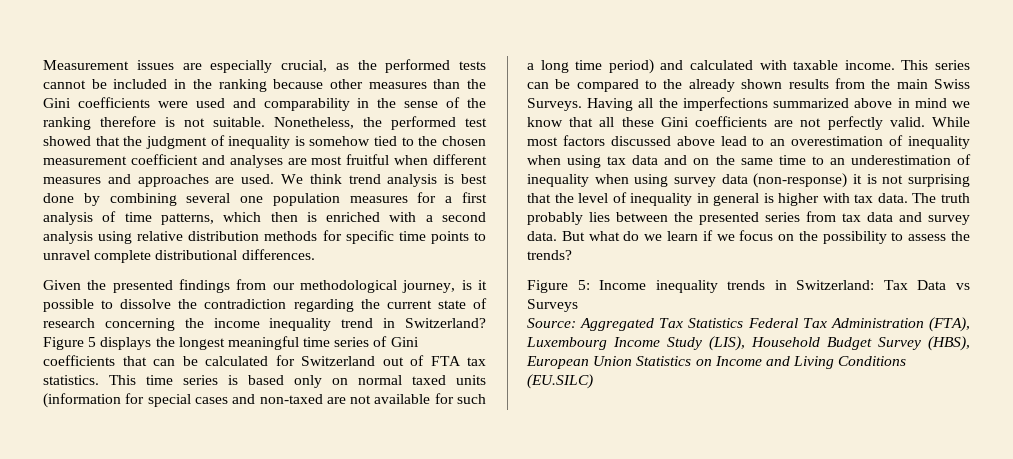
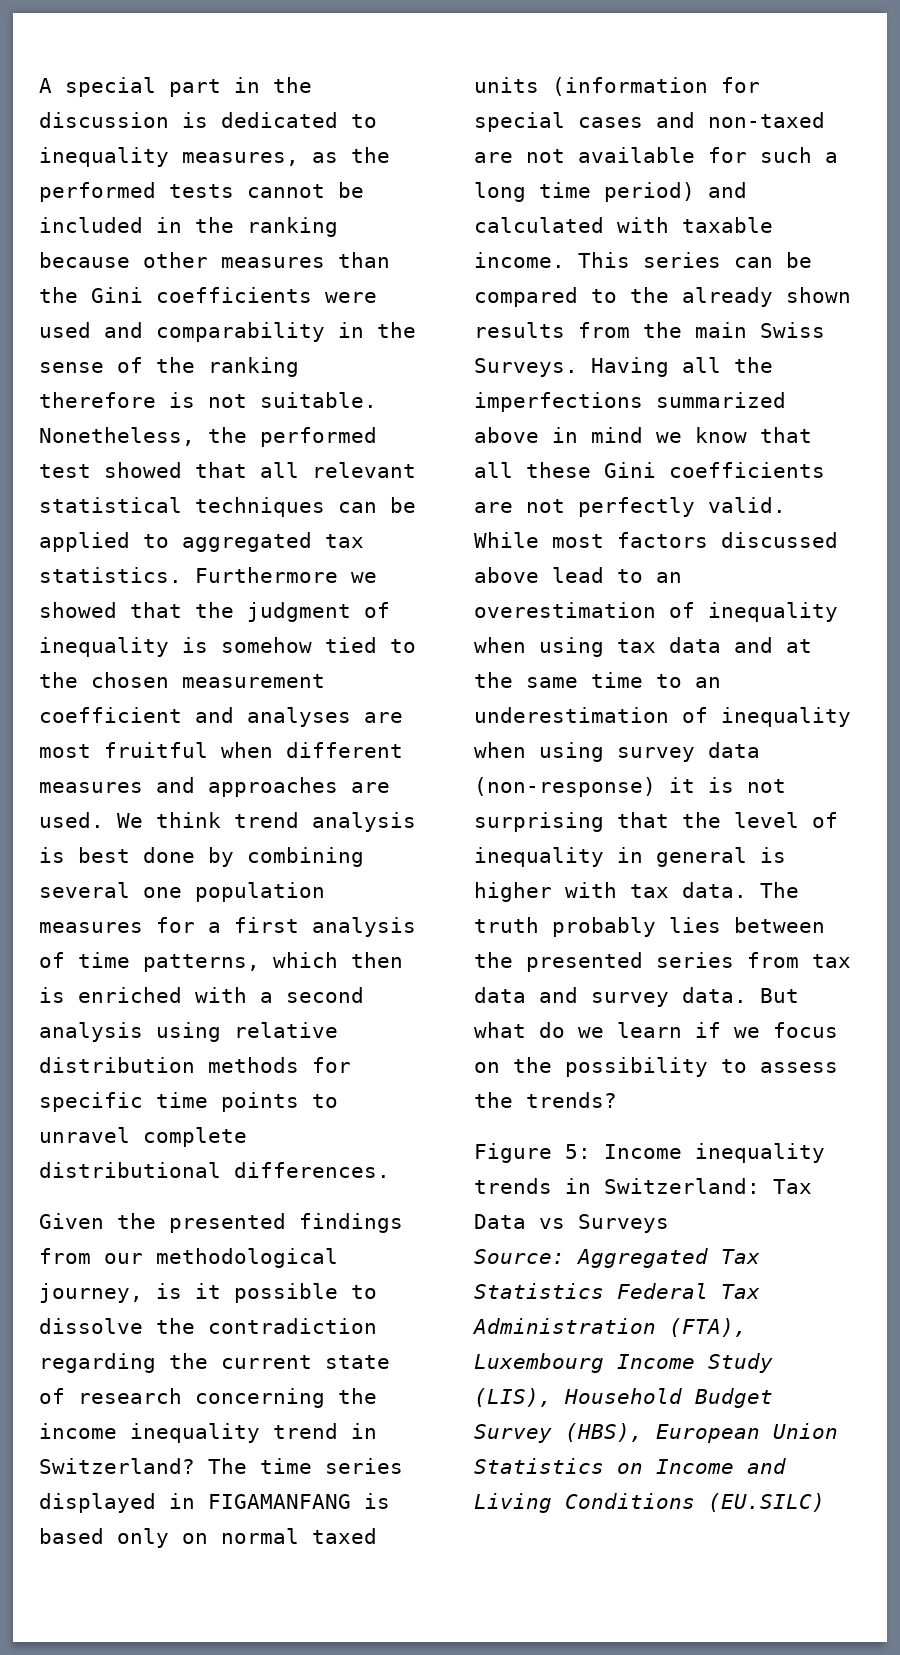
[43,60,327,73] Measurement issues are especially crucial, -> [39,77,312,97] [39,112,377,128] [39,147,299,167] A special part in the discussion is dedicated to inequality measures,
(120, 141) none -> [260,462,416,478] [39,497,416,517] [39,532,364,552] [39,567,377,583] [39,602,182,618] all relevant statistical techniques can be applied to aggregated tax statistics. Furthermore we showed that
[43,336,419,350] [43,355,486,366] [43,375,218,385] Figure 5 displays the longest meaningful time series of Gini coefficients that can be calculated for Switzerland out of FTA tax statistics. This time series -> [208,1458,403,1474] [39,1493,351,1513] The time series displayed in FIGAMANFANG
[693,158,710,165] on -> [786,639,812,653] at

